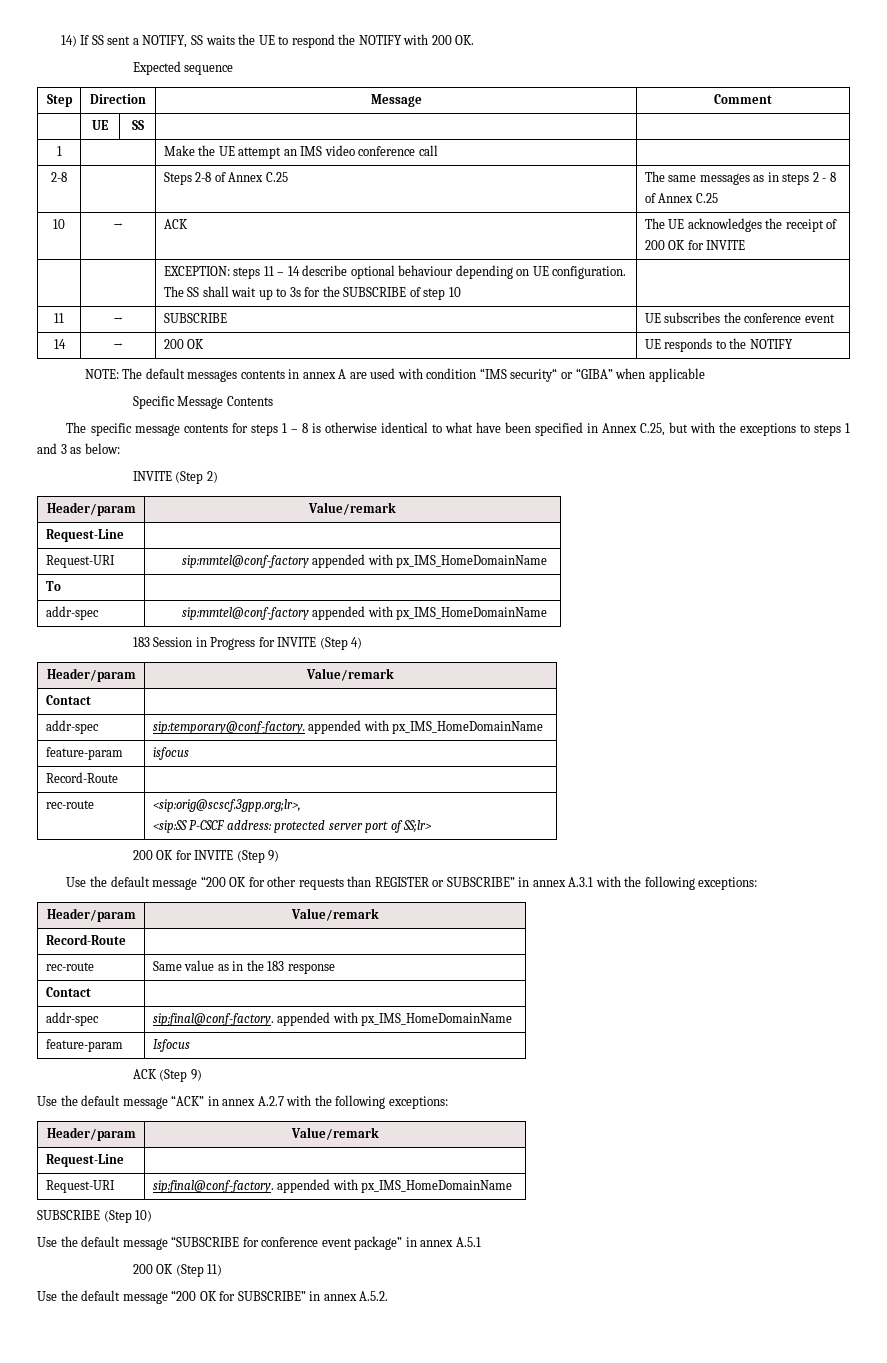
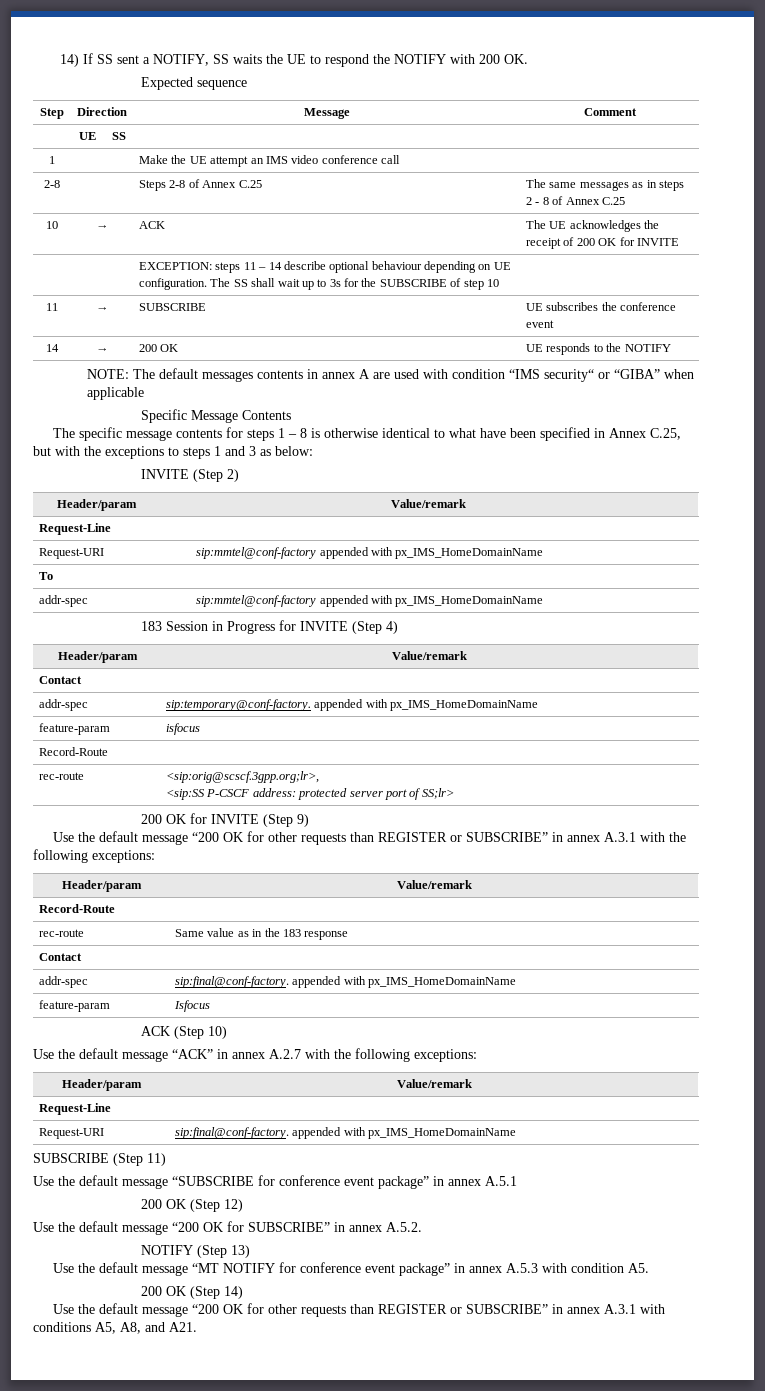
[190,1069,202,1081] 9) -> [207,1026,227,1039] 10)
[135,1210,153,1222] 10) -> [147,1153,166,1166] 11)
[207,1264,223,1276] 11) -> [223,1199,243,1212] 12)
(389, 1296) none -> [140,1245,250,1258] [53,1262,650,1276] [140,1286,243,1299] [53,1303,666,1317] [33,1322,197,1334] // NOTIFY (Step 13) // Use the default message “MT NOTIFY for conference event package” in annex A.5.3 with condition A5. // 200 OK (Step 14) // Use the default message “200 OK for other requests than REGISTER or SUBSCRIBE” in annex A.3.1 with conditions A5, A8, and A21.

